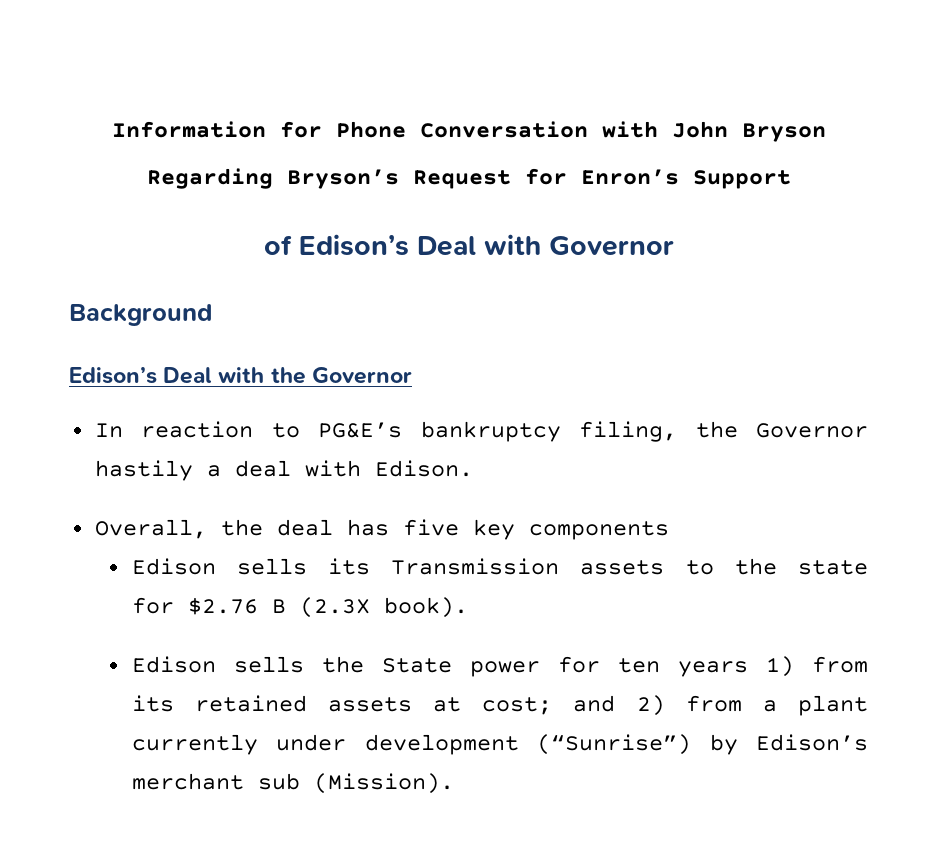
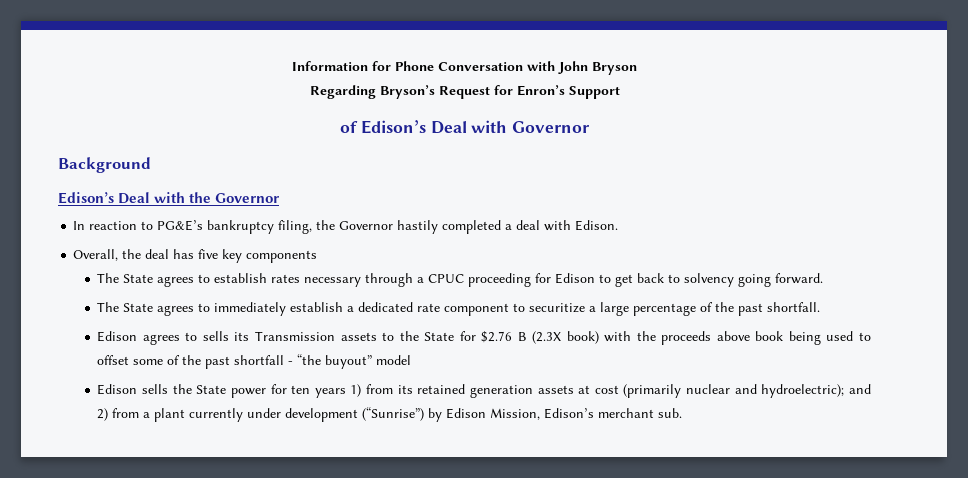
(193, 470) none -> [442,220,502,234] completed
[131,558,216,575] Edison -> [97,273,824,287] [97,302,821,316] [97,331,198,345] The State agrees to establish rates necessary through a CPUC proceeding for Edison to get back to solvency going forward. // The State agrees to immediately establish a dedicated rate component to securitize a large percentage of the past shortfall. // Edison agrees to
[798,560,868,575] state -> [424,332,455,341] State
[383,597,468,618] book). -> [566,331,872,345] [97,354,412,369] book) with the proceeds above book being used to offset some of the past shortfall - “the buyout” model
(307, 703) none -> [469,385,533,398] generation
[482,697,553,715] cost; -> [594,384,845,398] cost (primarily nuclear and hydroelectric);
[756,734,869,751] [131,773,454,794] Edison’s merchant sub (Mission). -> [446,408,683,420] Edison Mission, Edison’s merchant sub.

